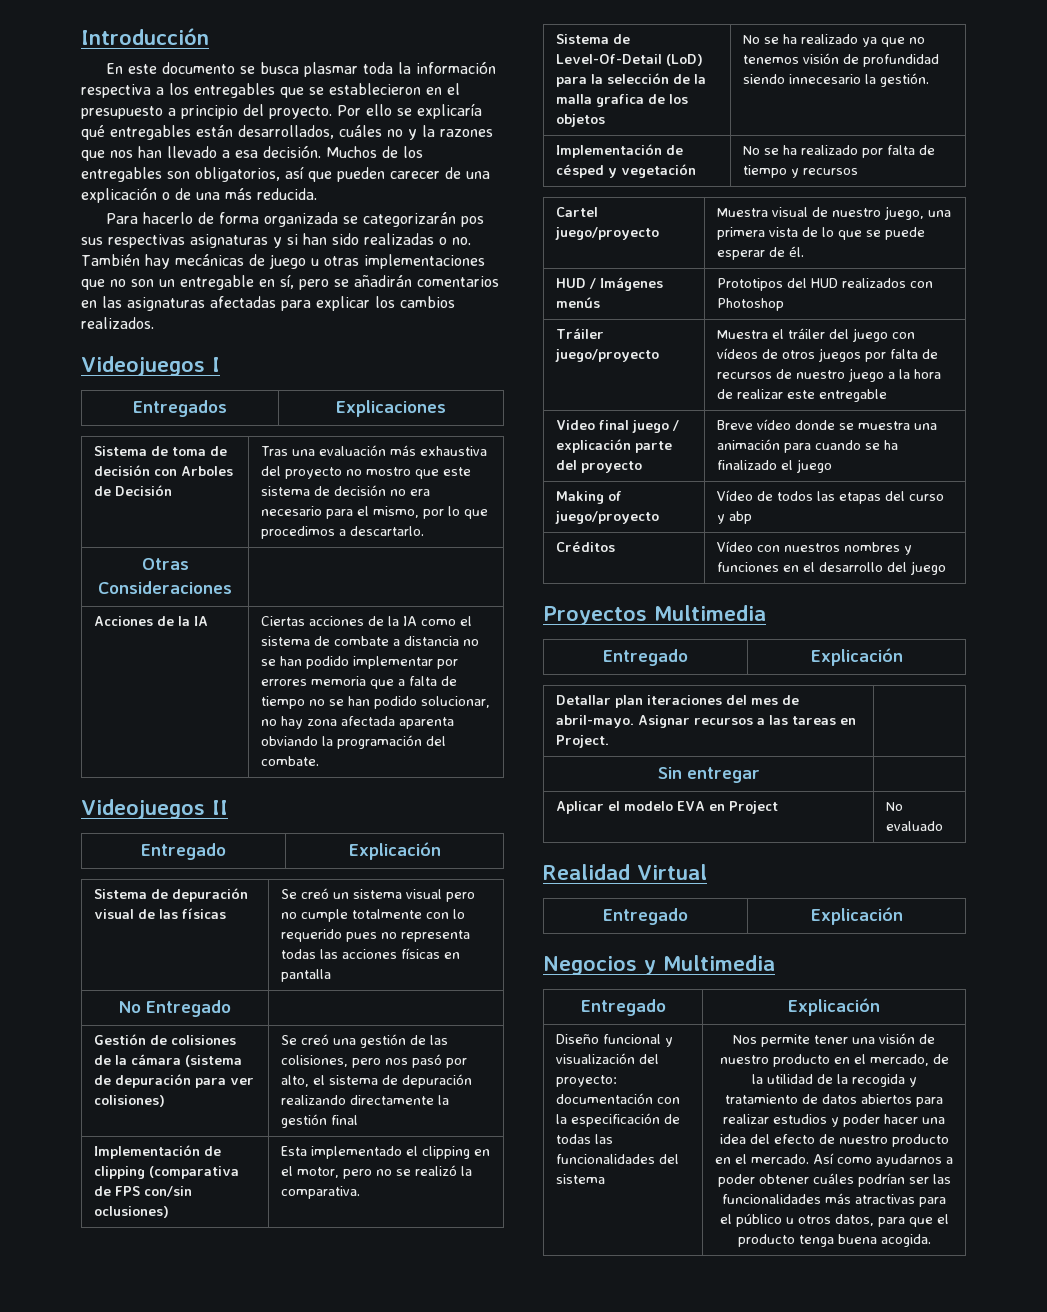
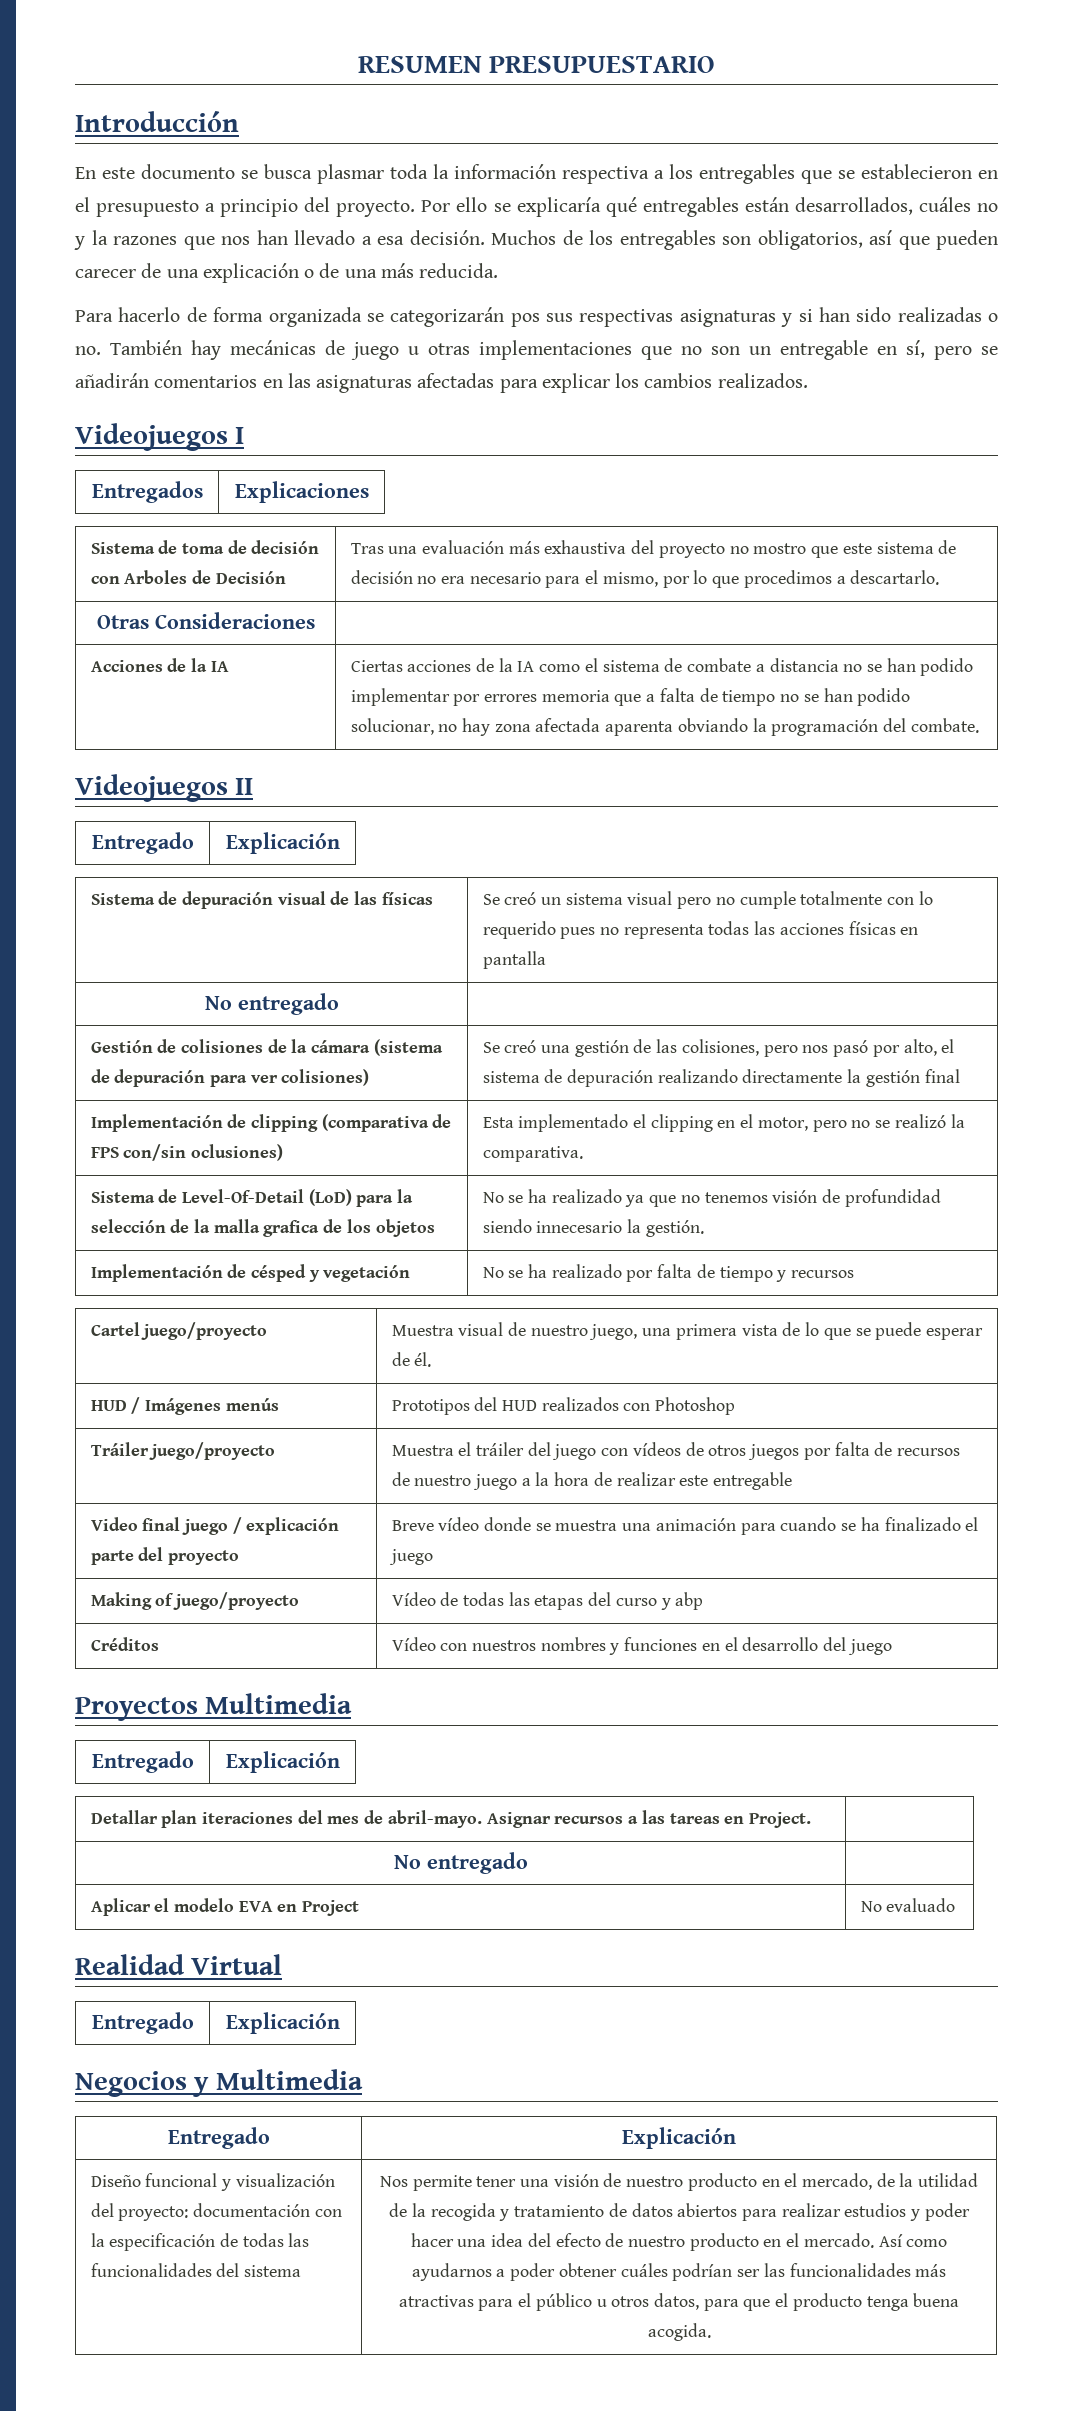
(81, 36) none -> [357,56,716,73] RESUMEN PRESUPUESTARIO //
[146,1000,231,1017] Entregado -> [237,993,339,1015] entregado
[776,491,813,501] todos -> [462,1592,504,1606] todas
[657,767,760,783] Sin entregar -> [393,1852,528,1874] No entregado

